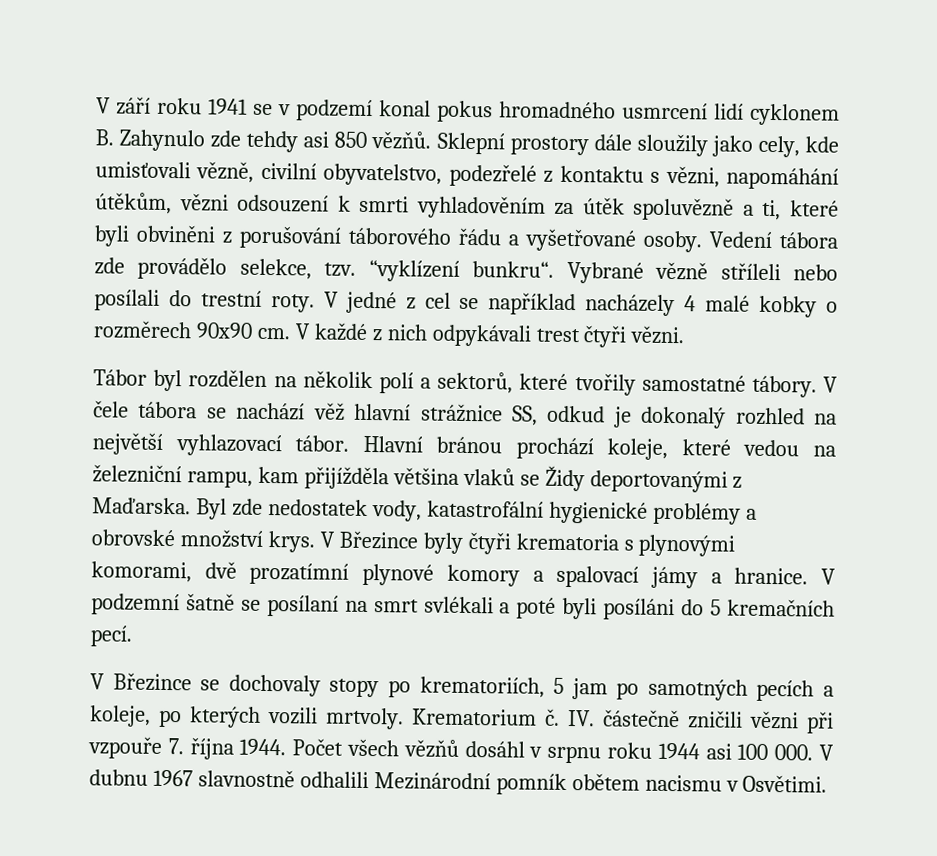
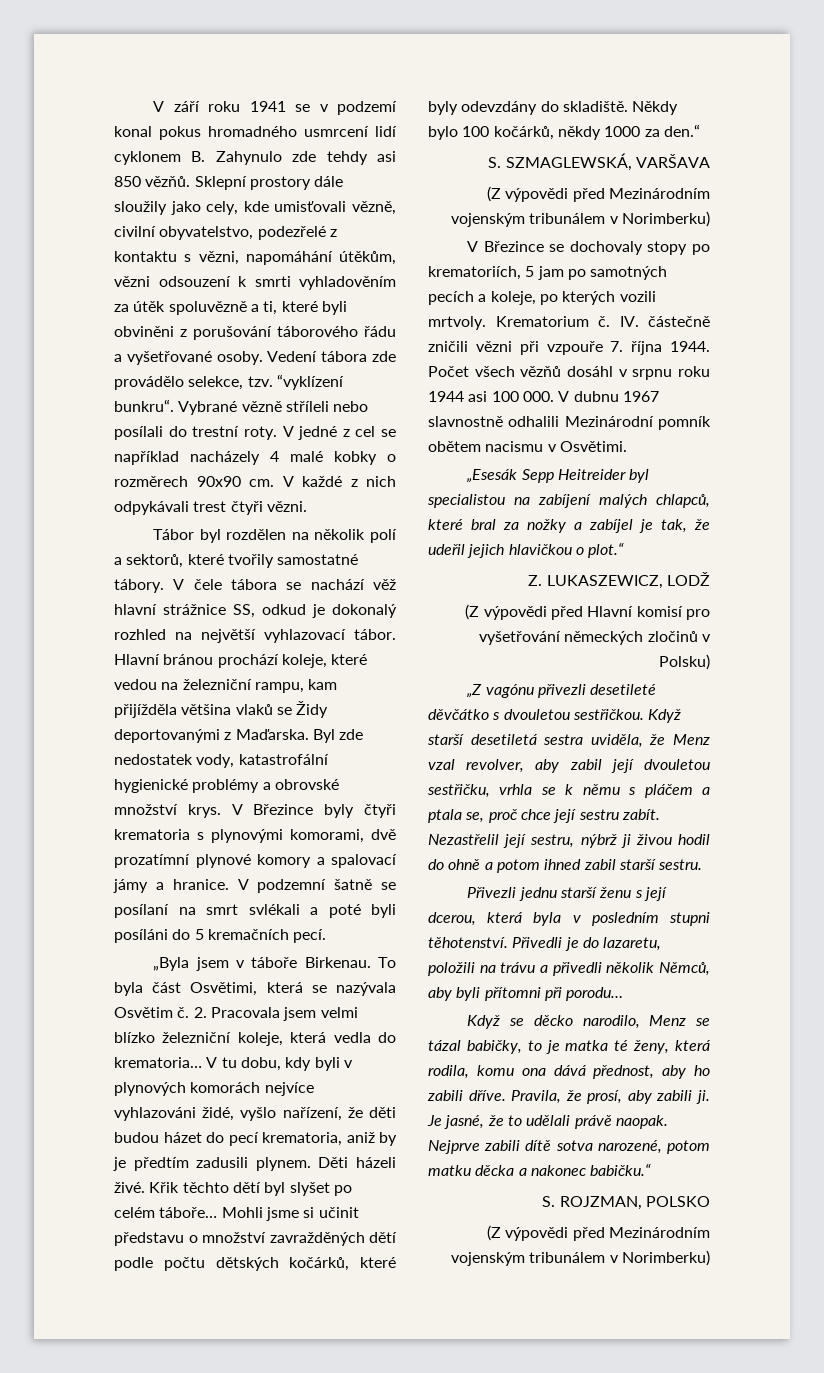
(133, 636) none -> [153,957,397,971] [114,982,397,996] [114,1007,358,1021] [114,1032,396,1046] [114,1057,353,1071] [114,1082,314,1096] [114,1107,396,1121] [114,1132,397,1146] [113,1157,396,1171] [114,1182,352,1196] [114,1207,359,1221] [114,1232,397,1246] [114,1257,396,1271] [428,101,679,115] [428,124,700,140] [488,153,710,171] [487,186,710,202] [451,211,710,227] // „Byla jsem v táboře Birkenau. To byla část Osvětimi, která se nazývala Osvětim č. 2. Pracovala jsem velmi blízko železniční koleje, která vedla do krematoria… V tu dobu, kdy byli v plynových komorách nejvíce vyhlazováni židé, vyšlo nařízení, že děti budou házet do pecí krematoria, aniž by je předtím zadusili plynem. Děti házeli živé. Křik těchto dětí byl slyšet po celém táboře… Mohli jsme si učinit představu o množství zavražděných dětí podle počtu dětských kočárků, které byly odevzdány do skladiště. Někdy bylo 100 kočárků, někdy 1000 za den.“ // S. SZMAGLEWSKÁ, VARŠAVA // (Z výpovědi před Mezinárodním vojenským tribunálem v Norimberku)
(828, 783) none -> [466,469,650,483] [427,494,710,508] [428,519,710,533] [428,542,625,558] [528,572,710,589] [465,604,710,620] [479,631,711,645] [659,654,710,670] [466,684,657,698] [428,709,682,723] [427,734,710,748] [428,759,710,773] [427,784,710,798] [428,809,660,823] [428,834,710,848] [428,859,703,873] [467,887,667,901] [428,912,710,926] [428,937,662,951] [428,962,710,976] [428,987,624,1001] [467,1015,710,1029] [428,1040,711,1054] [428,1065,710,1079] [427,1090,710,1104] [427,1115,668,1129] [428,1140,710,1154] [428,1163,652,1176] [542,1196,710,1210] [487,1225,710,1241] [451,1250,710,1266] // „Esesák Sepp Heitreider byl specialistou na zabíjení malých chlapců, které bral za nožky a zabíjel je tak, že udeřil jejich hlavičkou o plot.“ // Z. LUKASZEWICZ, LODŽ // (Z výpovědi před Hlavní komisí pro vyšetřování německých zločinů v Polsku) // „Z vagónu přivezli desetileté děvčátko s dvouletou sestřičkou. Když starší desetiletá sestra uviděla, že Menz vzal revolver, aby zabil její dvouletou sestřičku, vrhla se k němu s pláčem a ptala se, proč chce její sestru zabít. Nezastřelil její sestru, nýbrž ji živou hodil do ohně a potom ihned zabil starší sestru. // Přivezli jednu starší ženu s její dcerou, která byla v posledním stupni těhotenství. Přivedli je do lazaretu, položili na trávu a přivedli několik Němců, aby byli přítomni při porodu… // Když se děcko narodilo, Menz se tázal babičky, to je matka té ženy, která rodila, komu ona dává přednost, aby ho zabili dříve. Pravila, že prosí, aby zabili ji. Je jasné, že to udělali právě naopak. Nejprve zabili dítě sotva narozené, potom matku děcka a nakonec babičku.“ // S. ROJZMAN, POLSKO // (Z výpovědi před Mezinárodním vojenským tribunálem v Norimberku)

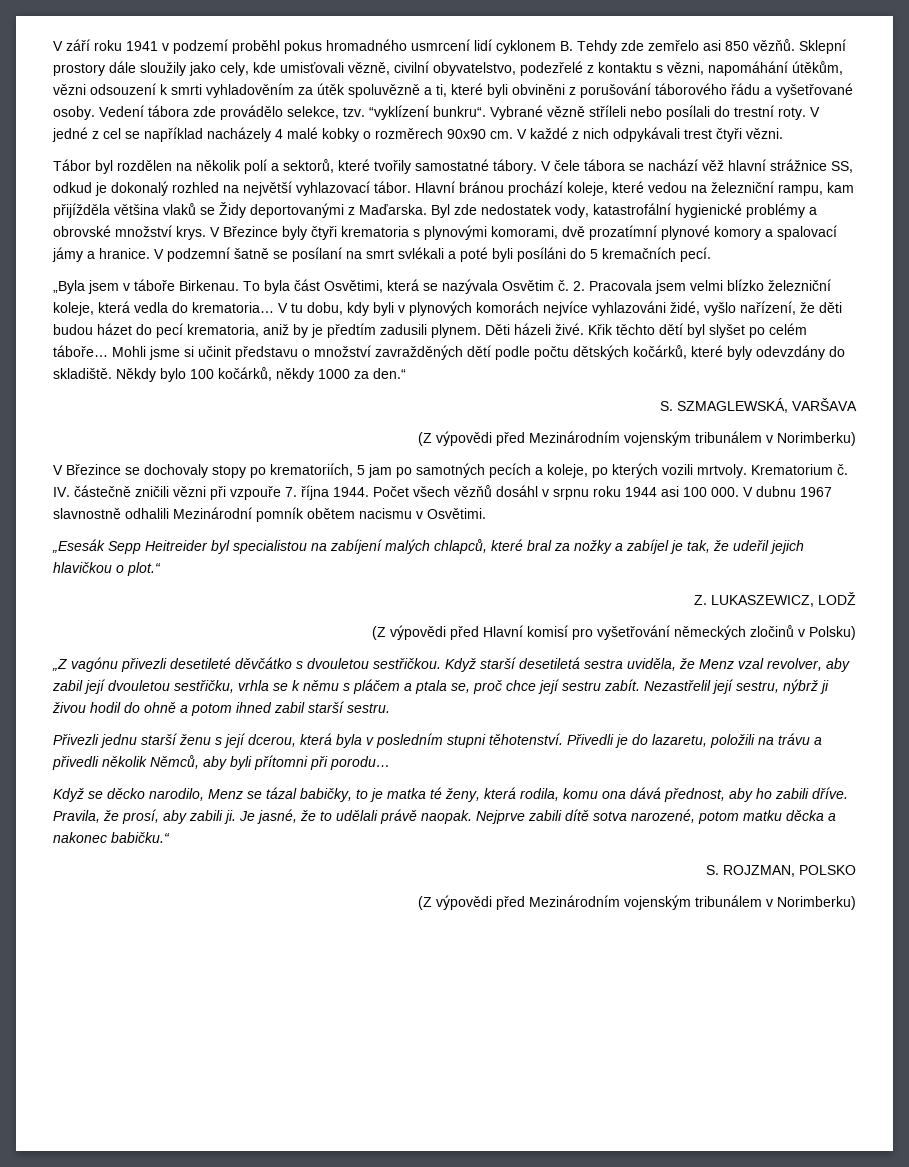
[295,104,311,112] se -> (158, 46) none
[114,126,152,137] konal -> [232,40,280,54] proběhl
[215,151,368,165] Zahynulo zde tehdy -> [577,40,699,54] Tehdy zde zemřelo

